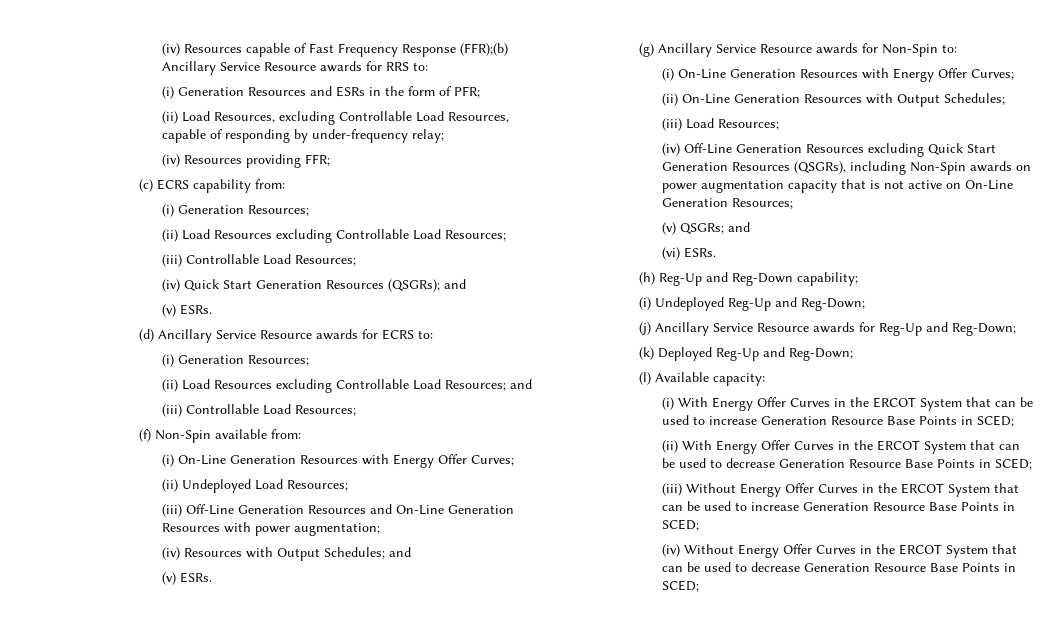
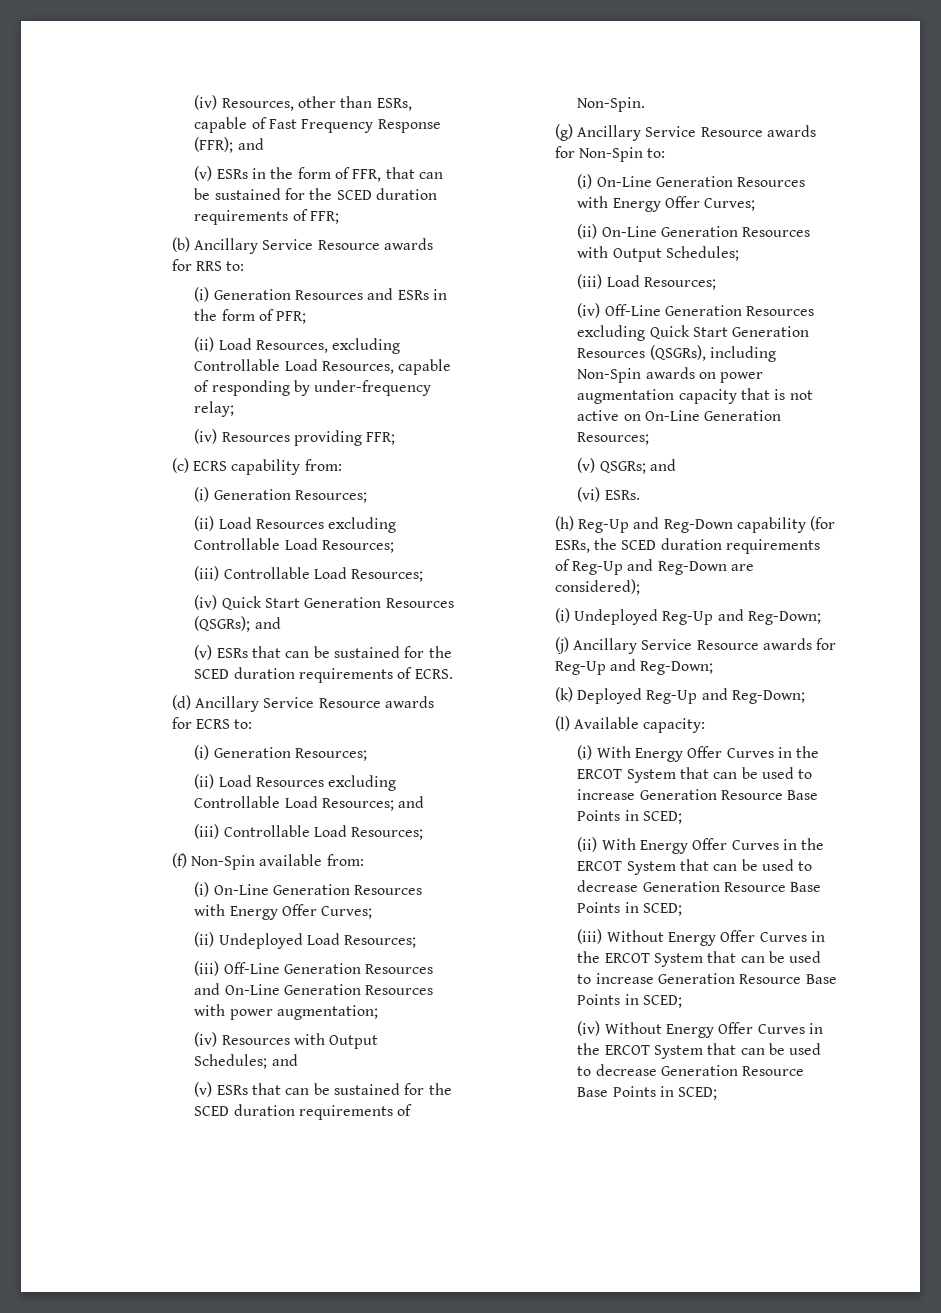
[161,43,242,56] (iv) Resources -> [194,95,412,111] (iv) Resources, other than ESRs,
[459,43,508,56] (FFR);(b) -> [194,137,264,153] [194,166,444,182] [194,188,438,200] [194,209,340,225] [171,237,190,252] (FFR); and // (v) ESRs in the form of FFR, that can be sustained for the SCED duration requirements of FFR; // (b)
[179,304,212,315] ESRs. -> [216,646,452,658] [194,667,453,683] ESRs that can be sustained for the SCED duration requirements of ECRS.
[179,572,212,583] ESRs. -> [216,1083,452,1095] [194,1104,413,1120] [577,97,646,112] ESRs that can be sustained for the SCED duration requirements of Non-Spin.
[797,272,859,286] capability; -> [737,516,836,533] [554,538,821,554] [554,559,755,575] [554,579,640,595] capability (for ESRs, the SCED duration requirements of Reg-Up and Reg-Down are considered);

